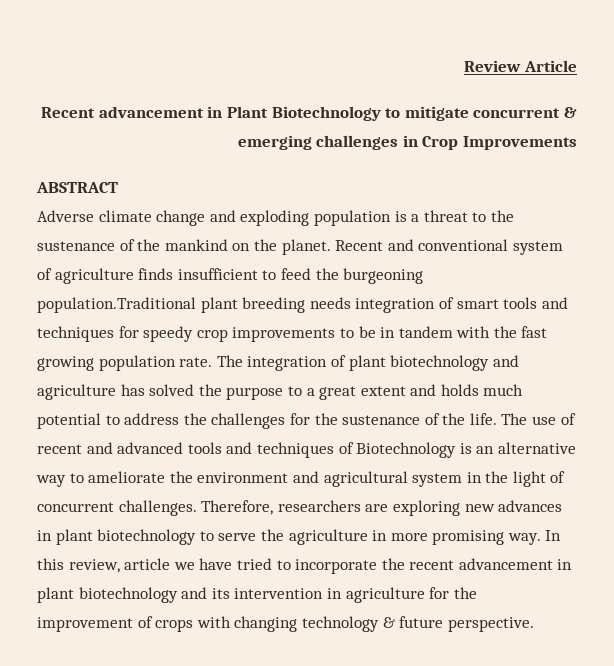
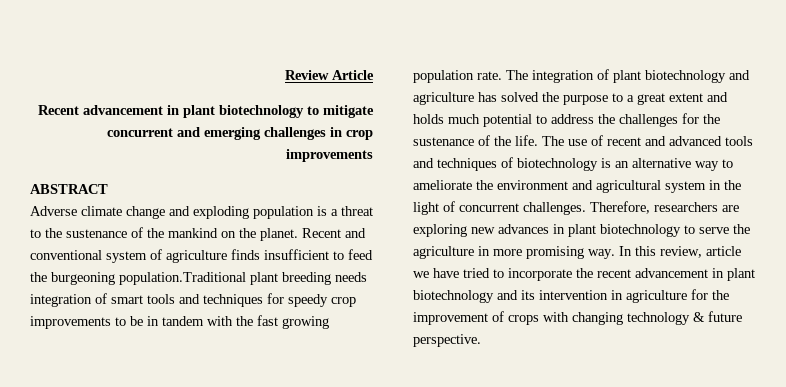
[227,106,381,121] Plant Biotechnology -> [183,105,304,118] plant biotechnology
[563,107,577,118] & -> [177,127,200,137] and
[422,136,577,150] Crop Improvements -> [346,130,373,140] [286,149,373,162] crop improvements
[356,442,457,458] Biotechnology -> [517,158,598,171] biotechnology

